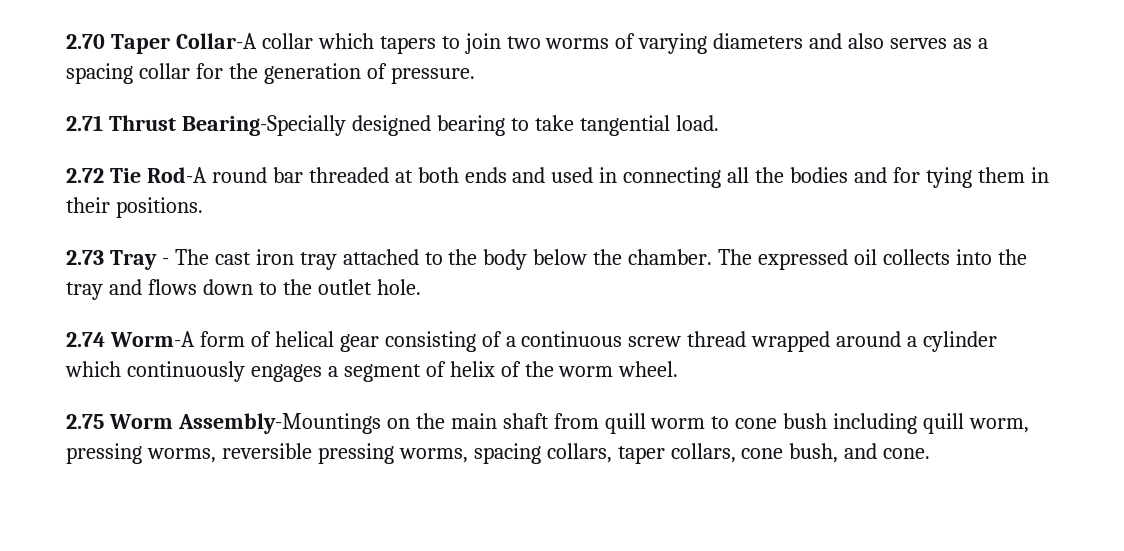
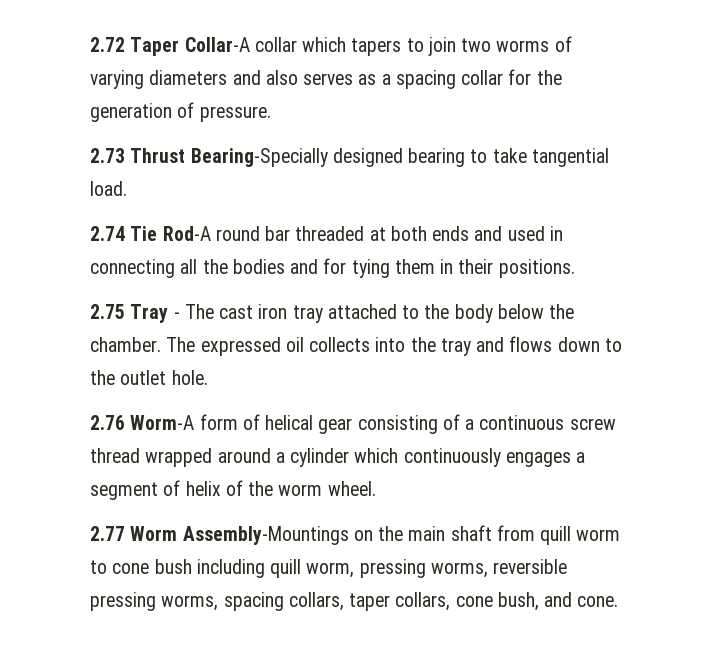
[66,34,105,49] 2.70 -> [90,37,125,52] 2.72
[66,115,103,131] 2.71 -> [90,148,125,163] 2.73
[66,168,104,183] 2.72 -> [90,226,125,241] 2.74
[66,250,104,265] 2.73 -> [90,304,125,319] 2.75
[66,332,105,347] 2.74 -> [90,415,125,430] 2.76
[66,414,104,429] 2.75 -> [90,526,125,541] 2.77

